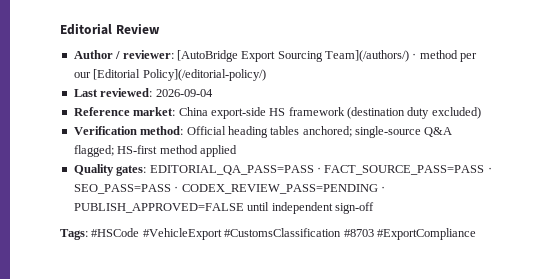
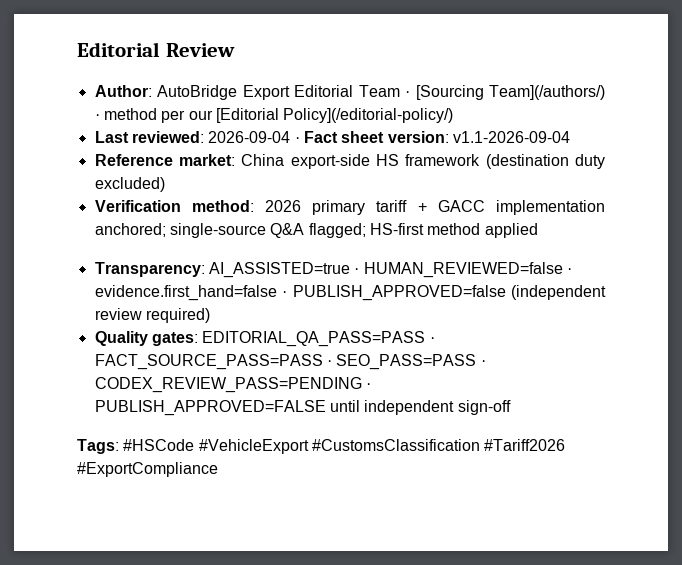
[73,50,323,62] Author / reviewer: [AutoBridge Export Sourcing -> [94,85,484,100] Author: AutoBridge Export Editorial Team · [Sourcing
(213, 93) none -> [294,131,570,143] · Fact sheet version: v1.1-2026-09-04
[186,126,300,138] Official heading tables -> [265,200,605,215] 2026 primary tariff + GACC implementation
(237, 151) none -> [94,262,572,278] [94,285,606,301] [94,308,210,323] // Transparency: AI_ASSISTED=true · HUMAN_REVIEWED=false · evidence.first_hand=false · PUBLISH_APPROVED=false (independent review required)
[343,229,374,237] #8703 -> [484,439,566,451] #Tariff2026

